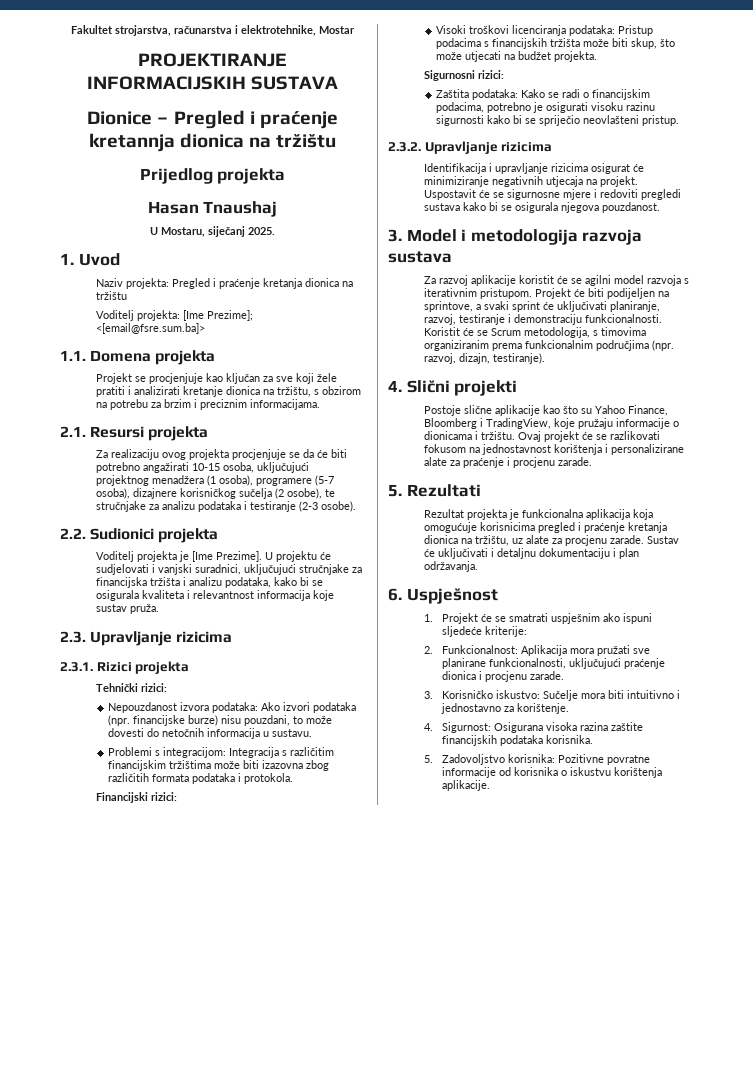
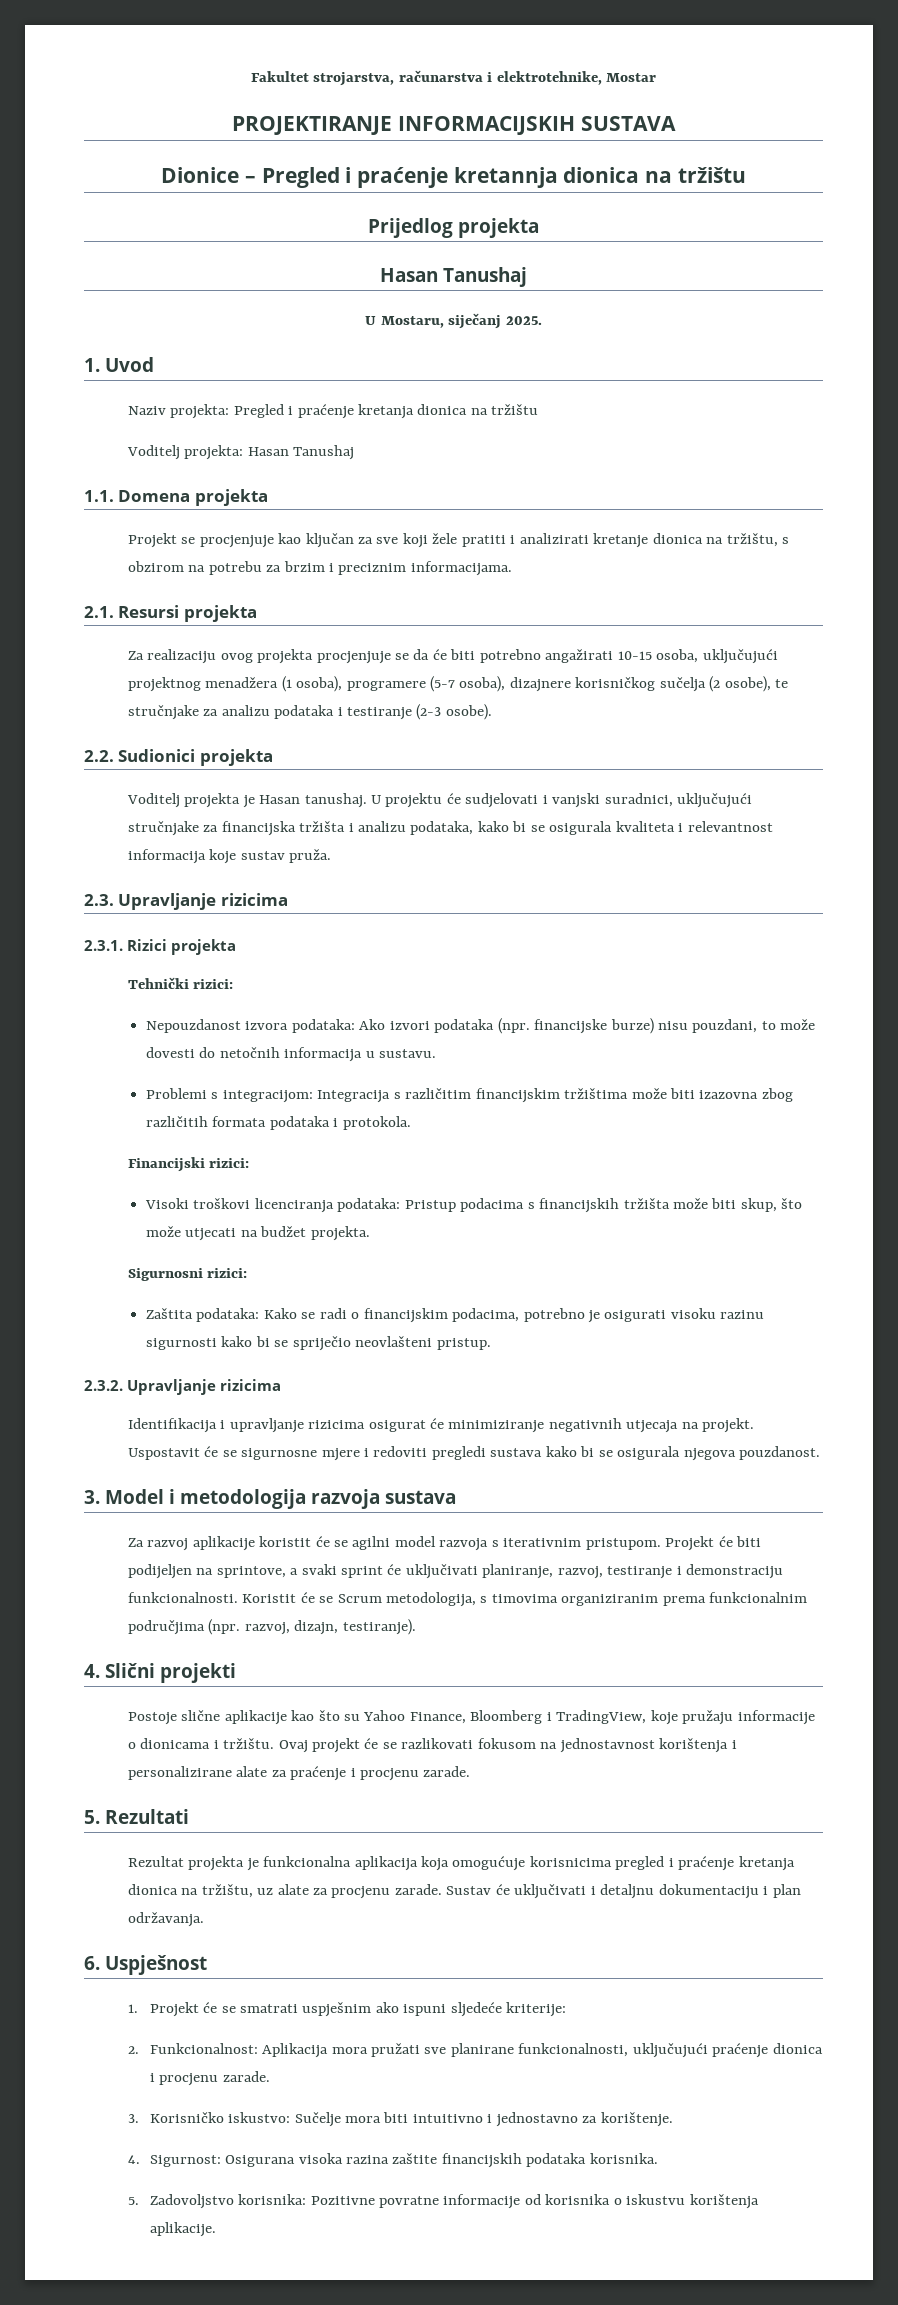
[203,201,278,217] Tnaushaj -> [443,267,528,287] Tanushaj
[183,310,254,321] [96,323,206,334] [Ime Prezime]; <[email@fsre.sum.ba]> -> [247,445,355,460] Hasan Tanushaj
[192,551,263,562] [Ime Prezime]. -> [259,793,367,808] Hasan tanushaj.

